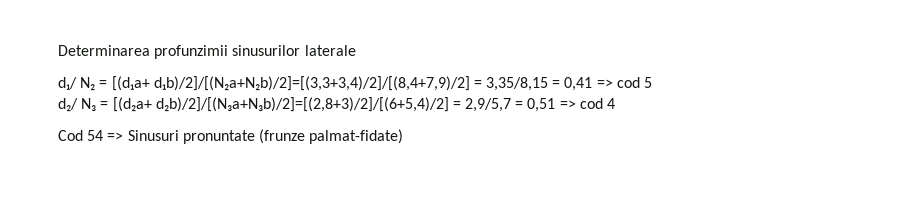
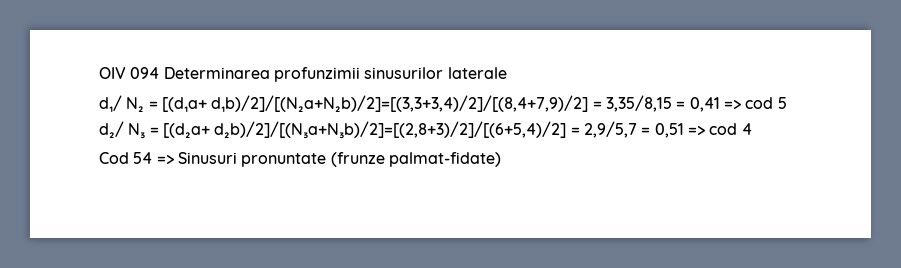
(58, 50) none -> [99,67,160,79] OIV 094

